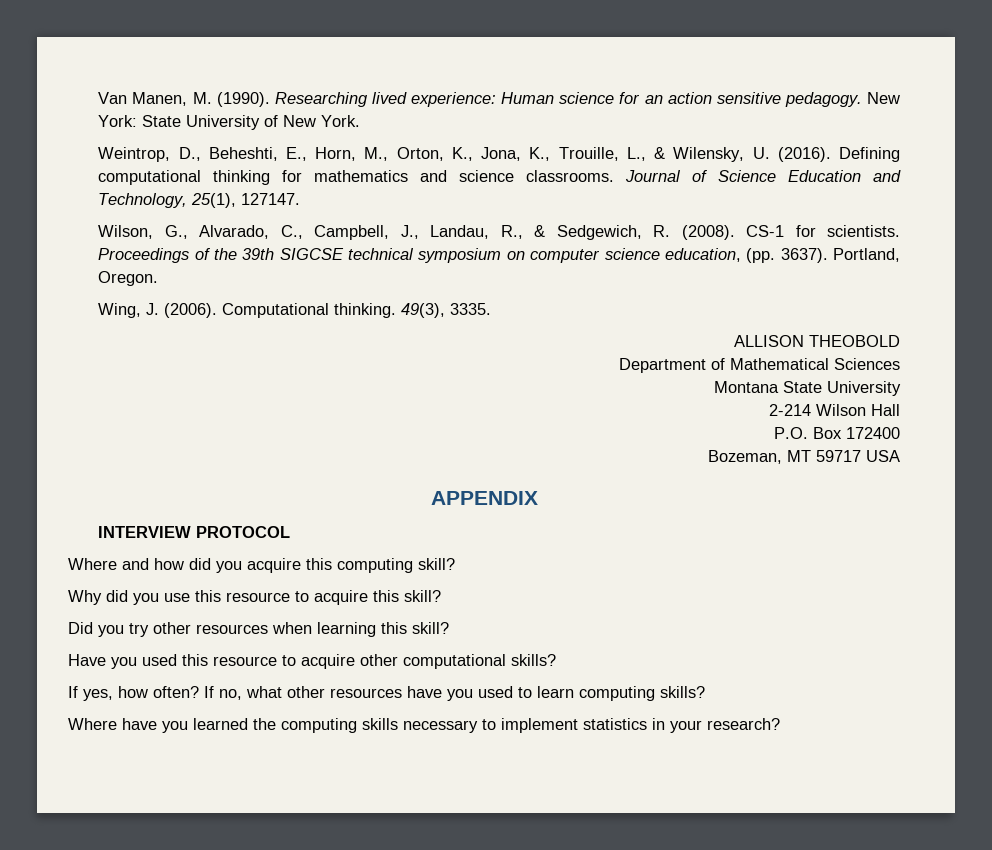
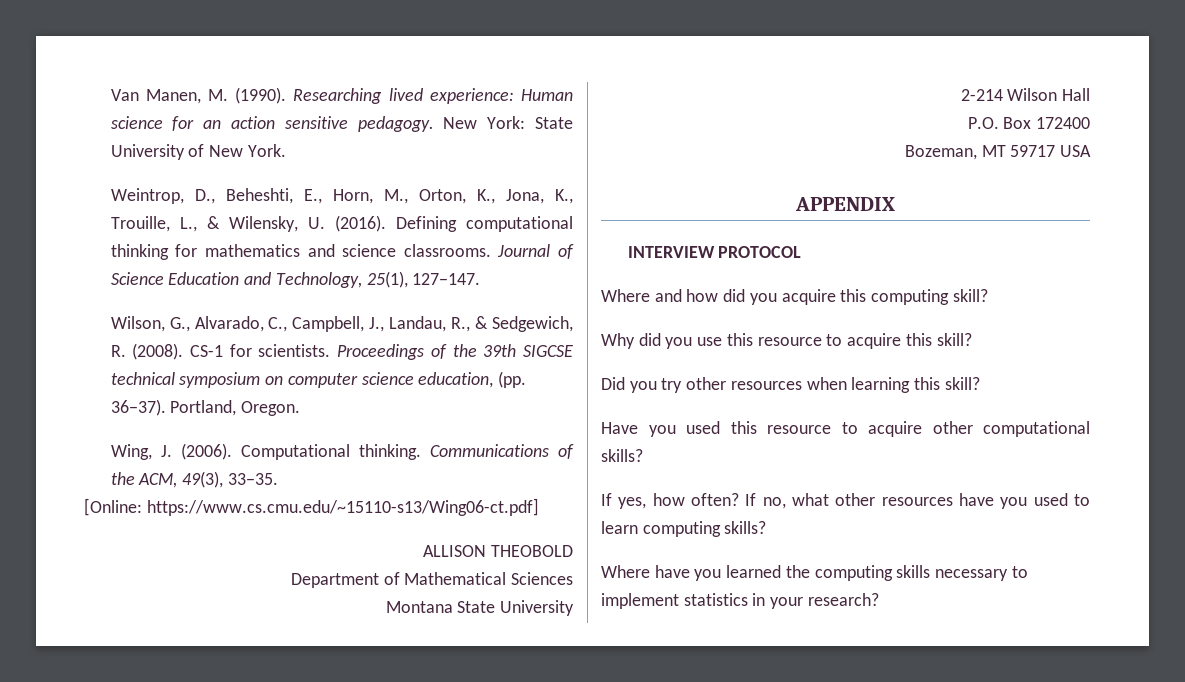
[241,193,301,205] 127147. -> [412,273,481,285] 127−147.
[780,248,828,263] 3637). -> [110,399,166,416] 36−37).
[401,303,492,318] 49(3), 3335. -> [429,444,574,459] [110,471,278,488] [84,498,539,516] Communications of the ACM, 49(3), 33−35. // [Online: https://www.cs.cmu.edu/~15110-s13/Wing06-ct.pdf]

